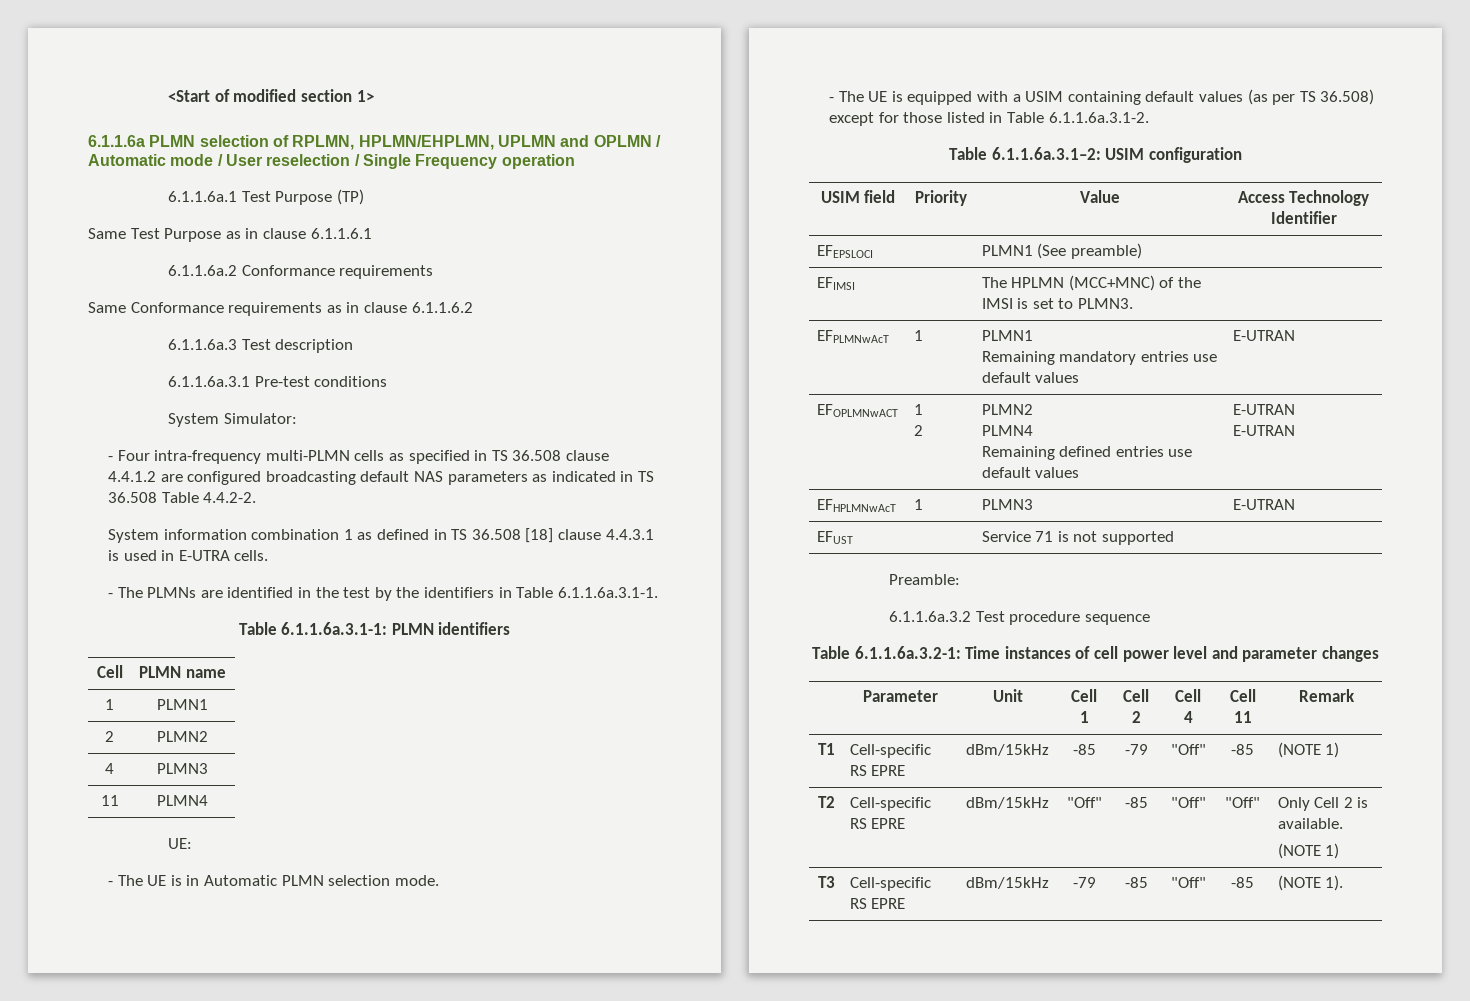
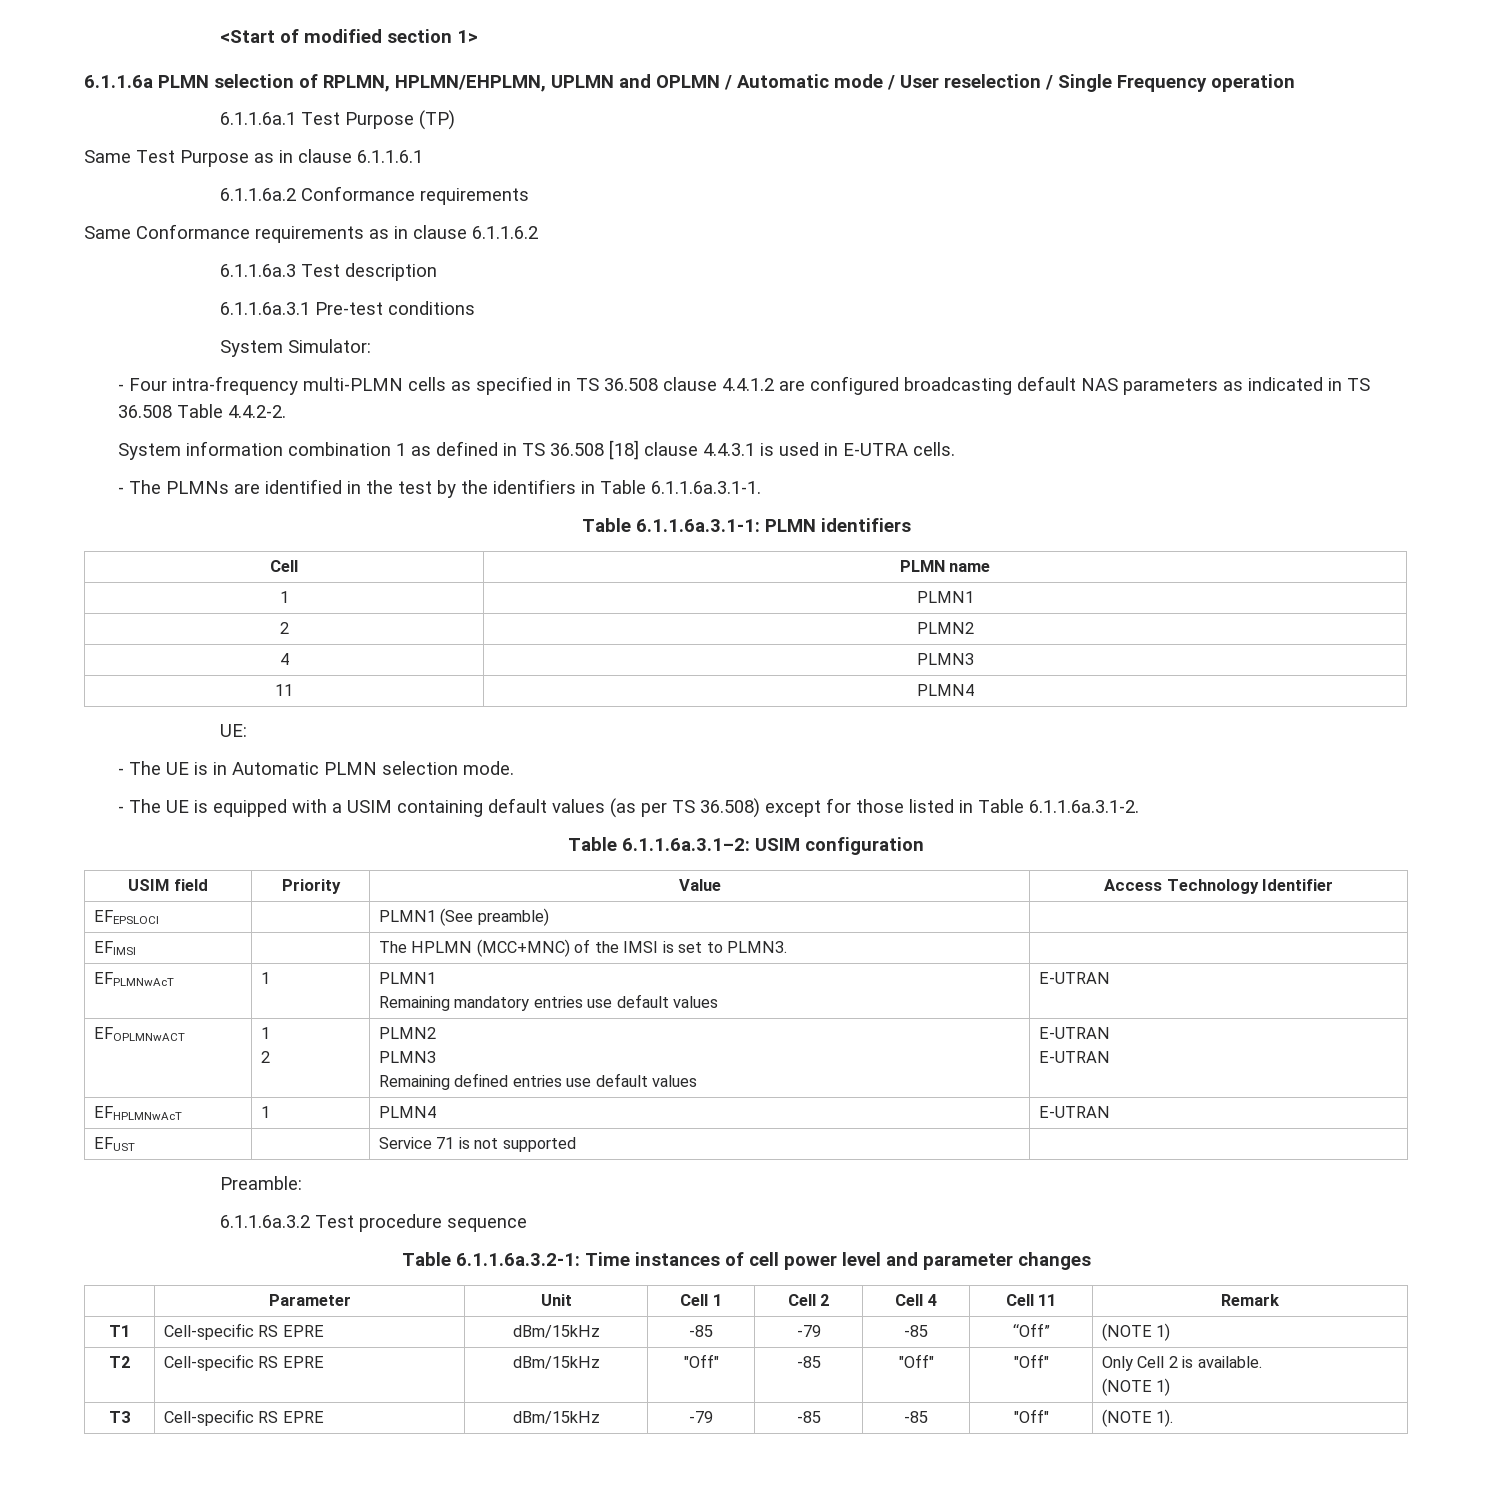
[981,425,1033,436] PLMN4 -> [378,1051,436,1063] PLMN3
[981,499,1033,510] PLMN3 -> [378,1106,436,1118] PLMN4
[1170,744,1206,755] [1231,744,1254,755] | "Off" | -85 -> [904,1325,929,1337] [1012,1323,1050,1337] | -85 | “Off”
[1170,877,1206,888] [1231,877,1254,888] | "Off" | -85 -> [904,1411,929,1423] [1013,1409,1049,1423] | -85 | "Off"

